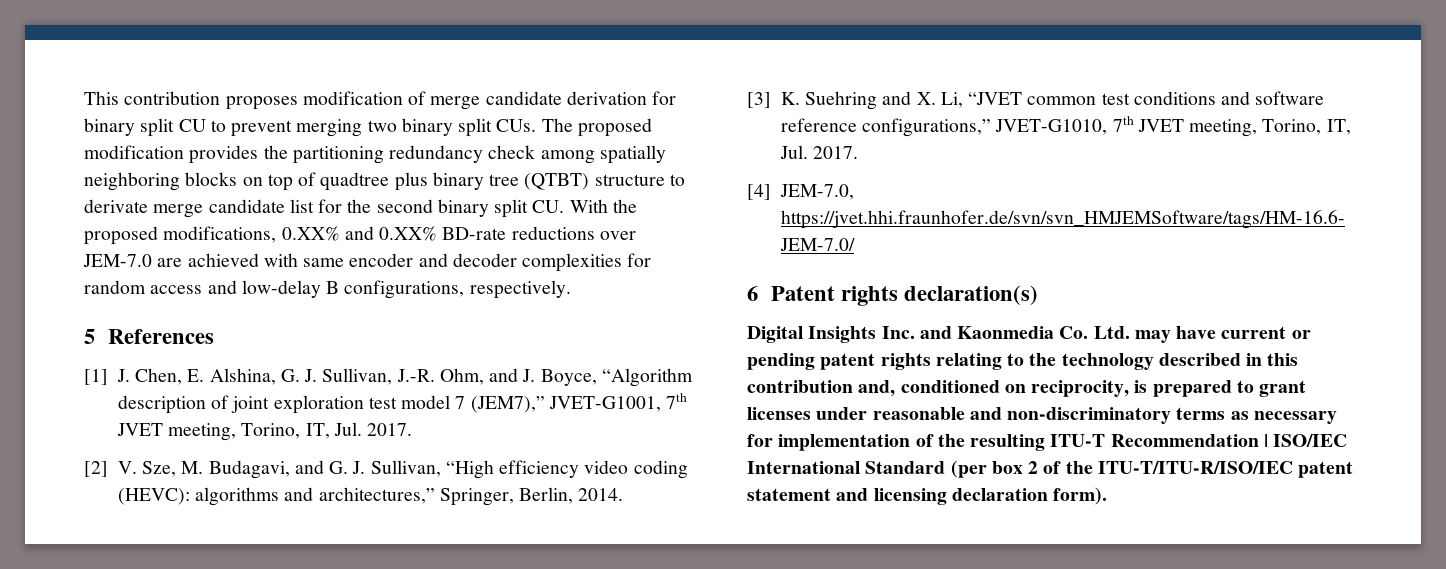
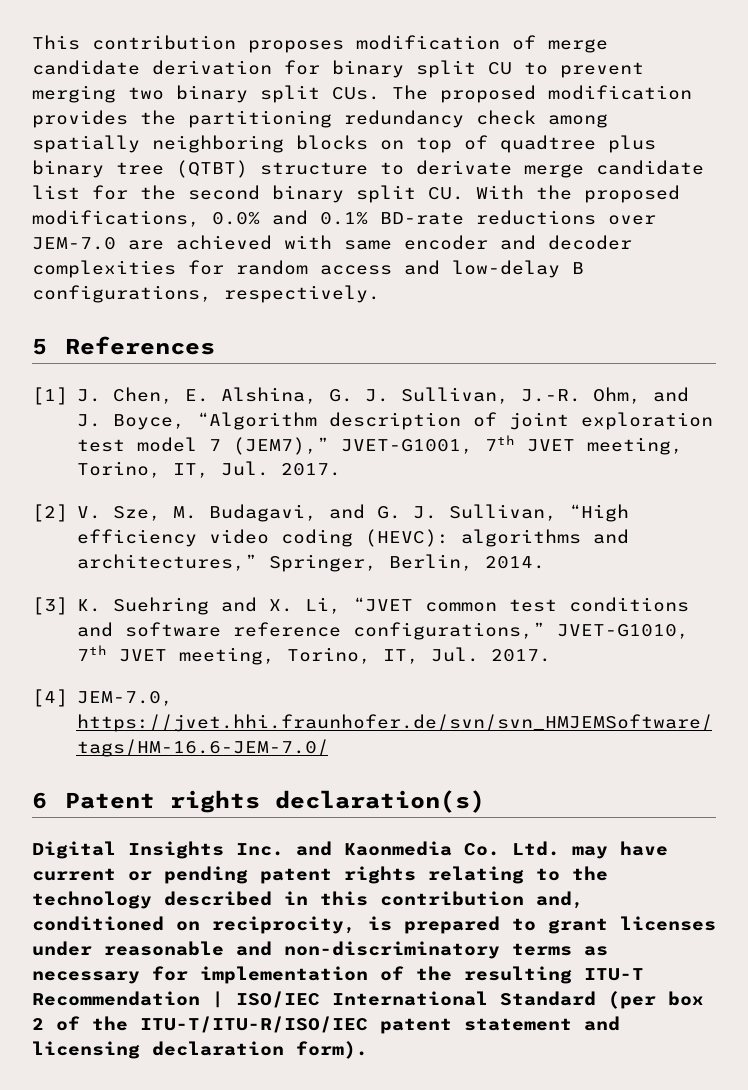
[281,226,438,241] 0.XX% and 0.XX% -> [212,210,368,225] 0.0% and 0.1%

